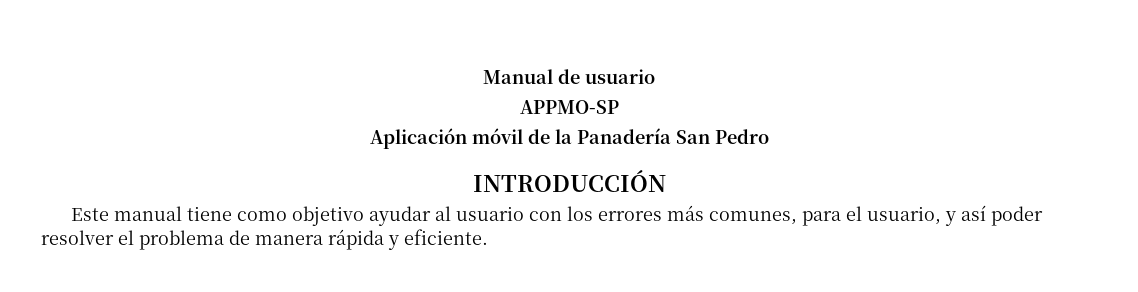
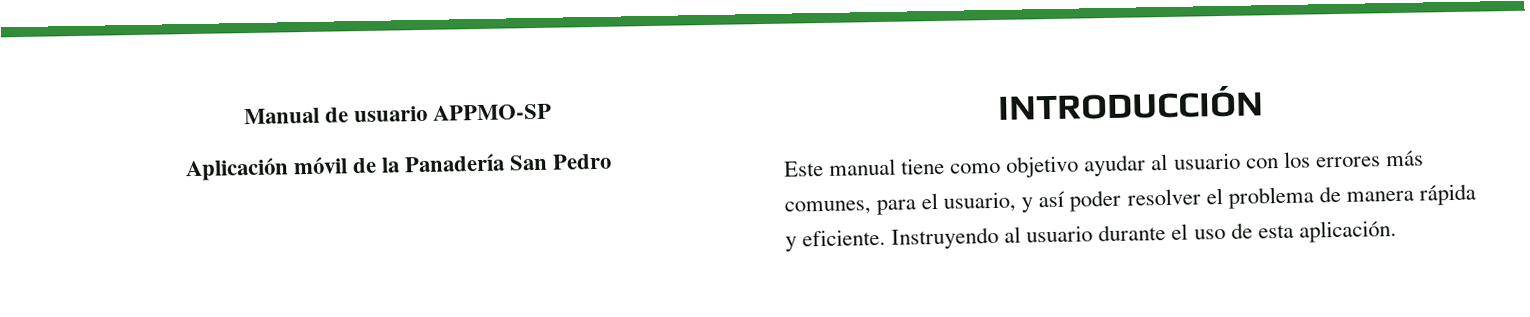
(655, 76) // -> (429, 114) none
(488, 237) none -> [891,219,1397,250] Instruyendo al usuario durante el uso de esta aplicación.

